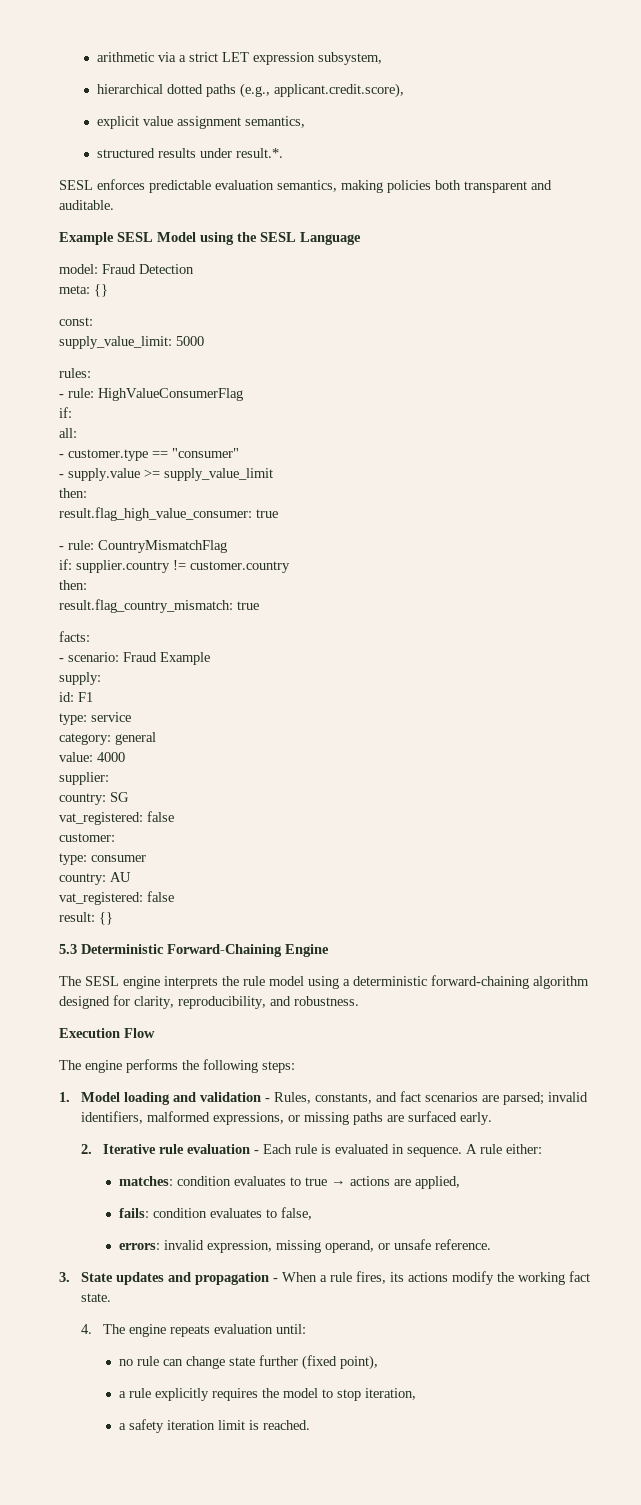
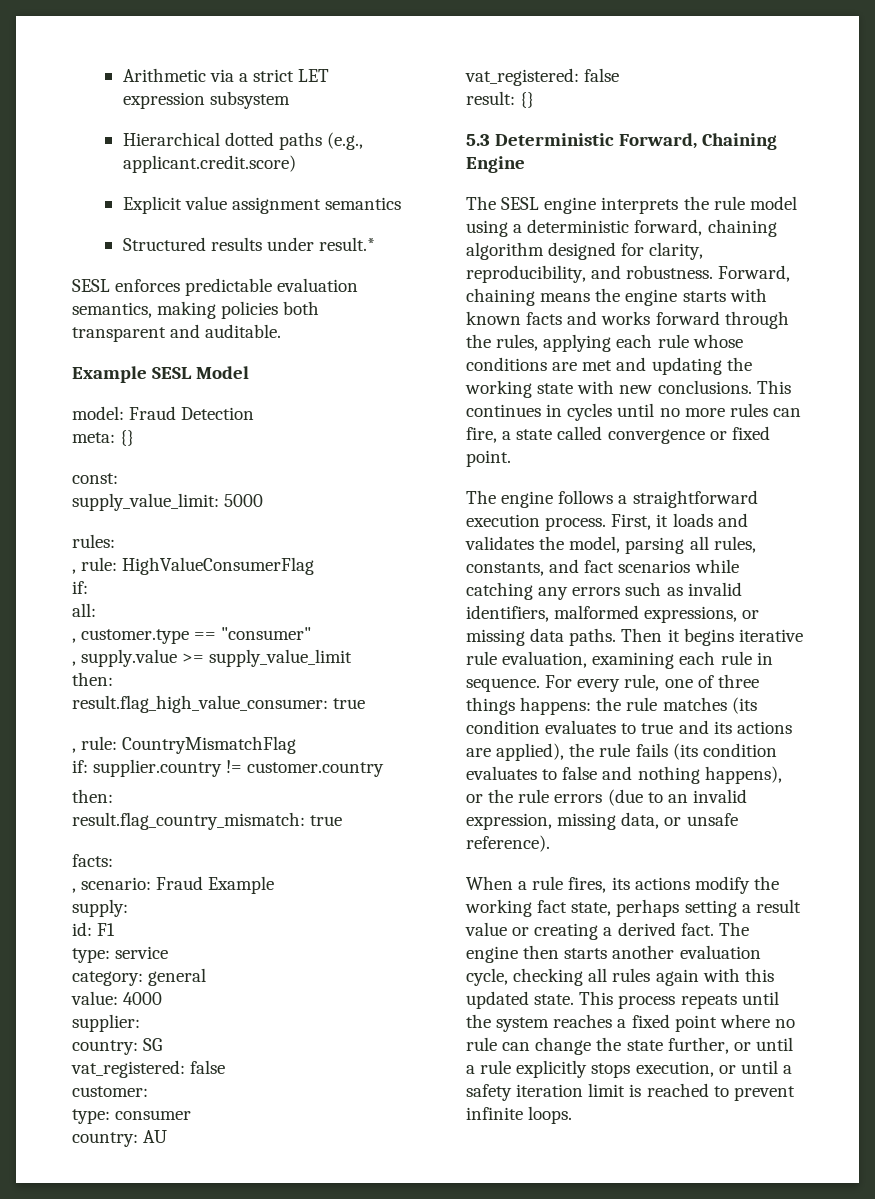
[97,52,155,62] arithmetic -> [122,68,206,82] Arithmetic
[318,52,383,65] [97,84,164,94] subsystem, // hierarchical -> [209,91,290,109] [122,132,220,146] subsystem // Hierarchical
[274,83,405,98] [97,116,306,129] [97,148,156,158] applicant.credit.score), // explicit value assignment semantics, // structured -> [122,155,296,173] [122,196,401,214] [122,237,206,251] applicant.credit.score) // Explicit value assignment semantics // Structured
[236,148,284,158] result.*. -> [318,237,375,251] result.*
[200,232,361,245] using the SESL Language -> (250, 372) none
[59,394,64,398] - -> [72,569,76,574] ,
[59,454,64,458] - -> [72,638,76,643] ,
[59,474,64,478] - -> [72,661,76,666] ,
[59,546,64,550] - -> [72,748,76,753] ,
[59,658,64,662] - -> [72,888,76,893] ,
[167,944,282,957] Forward-Chaining -> [619,133,778,150] Forward, Chaining
[431,975,529,989] forward-chaining -> [634,219,777,237] forward, chaining
[59,1028,155,1038] [59,1059,295,1073] [59,1091,545,1105] // Execution Flow // The engine performs the following steps: // 1. Model loading and validation - Rules, constants, and fact scenarios are parsed; -> [718,265,791,282] [466,288,767,306] [466,311,789,329] [466,334,743,352] [466,357,752,375] [465,380,791,398] [466,403,801,421] [466,426,770,444] [466,450,511,467] [466,490,758,508] [466,513,748,531] [465,536,756,554] [466,559,739,576] [466,582,683,600] Forward, chaining means the engine starts with known facts and works forward through the rules, applying each rule whose conditions are met and updating the working state with new conclusions. This continues in cycles until no more rules can fire, a state called convergence or fixed point. // The engine follows a straightforward execution process. First, it loads and validates the model, parsing all rules, constants, and fact scenarios while catching any errors such as
[353,1111,493,1125] [81,1144,543,1157] [119,1176,461,1189] [119,1207,313,1220] [119,1243,161,1250] paths are surfaced early. // 2. Iterative rule evaluation - Each rule is evaluated in sequence. A rule either: // matches: condition evaluates to true → actions are applied, // fails: condition evaluates to false, // errors: -> [530,628,803,646] [466,651,773,669] [466,674,759,692] [466,697,757,715] [466,720,792,734] [466,743,777,761] [466,766,782,784] [466,789,688,806] data paths. Then it begins iterative rule evaluation, examining each rule in sequence. For every rule, one of three things happens: the rule matches (its condition evaluates to true and its actions are applied), the rule fails (its condition evaluates to false and nothing happens), or the rule errors (due to an
[325,1240,375,1253] operand, -> [621,812,660,829] data,
[435,1239,492,1250] [59,1272,279,1285] reference. // 3. State updates and propagation - -> [466,835,550,852] reference). //
[81,1293,112,1302] [81,1324,307,1337] [119,1355,379,1370] [119,1388,417,1401] state. // 4. The engine repeats evaluation until: // no rule can change state further (fixed point), // a rule explicitly requires the model to stop iteration, // -> [571,899,801,917] [465,922,749,940] [466,945,761,963] [466,968,774,986] [466,991,779,1009] [466,1014,795,1032] [466,1037,793,1055] [466,1060,778,1078] state, perhaps setting a result value or creating a derived fact. The engine then starts another evaluation cycle, checking all rules again with this updated state. This process repeats until the system reaches a fixed point where no rule can change the state further, or until a rule explicitly stops execution, or until
[263,1420,311,1430] reached. -> [646,1083,795,1101] [466,1106,573,1124] reached to prevent infinite loops.

